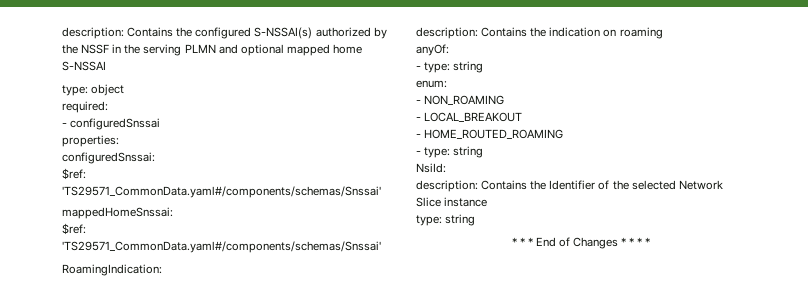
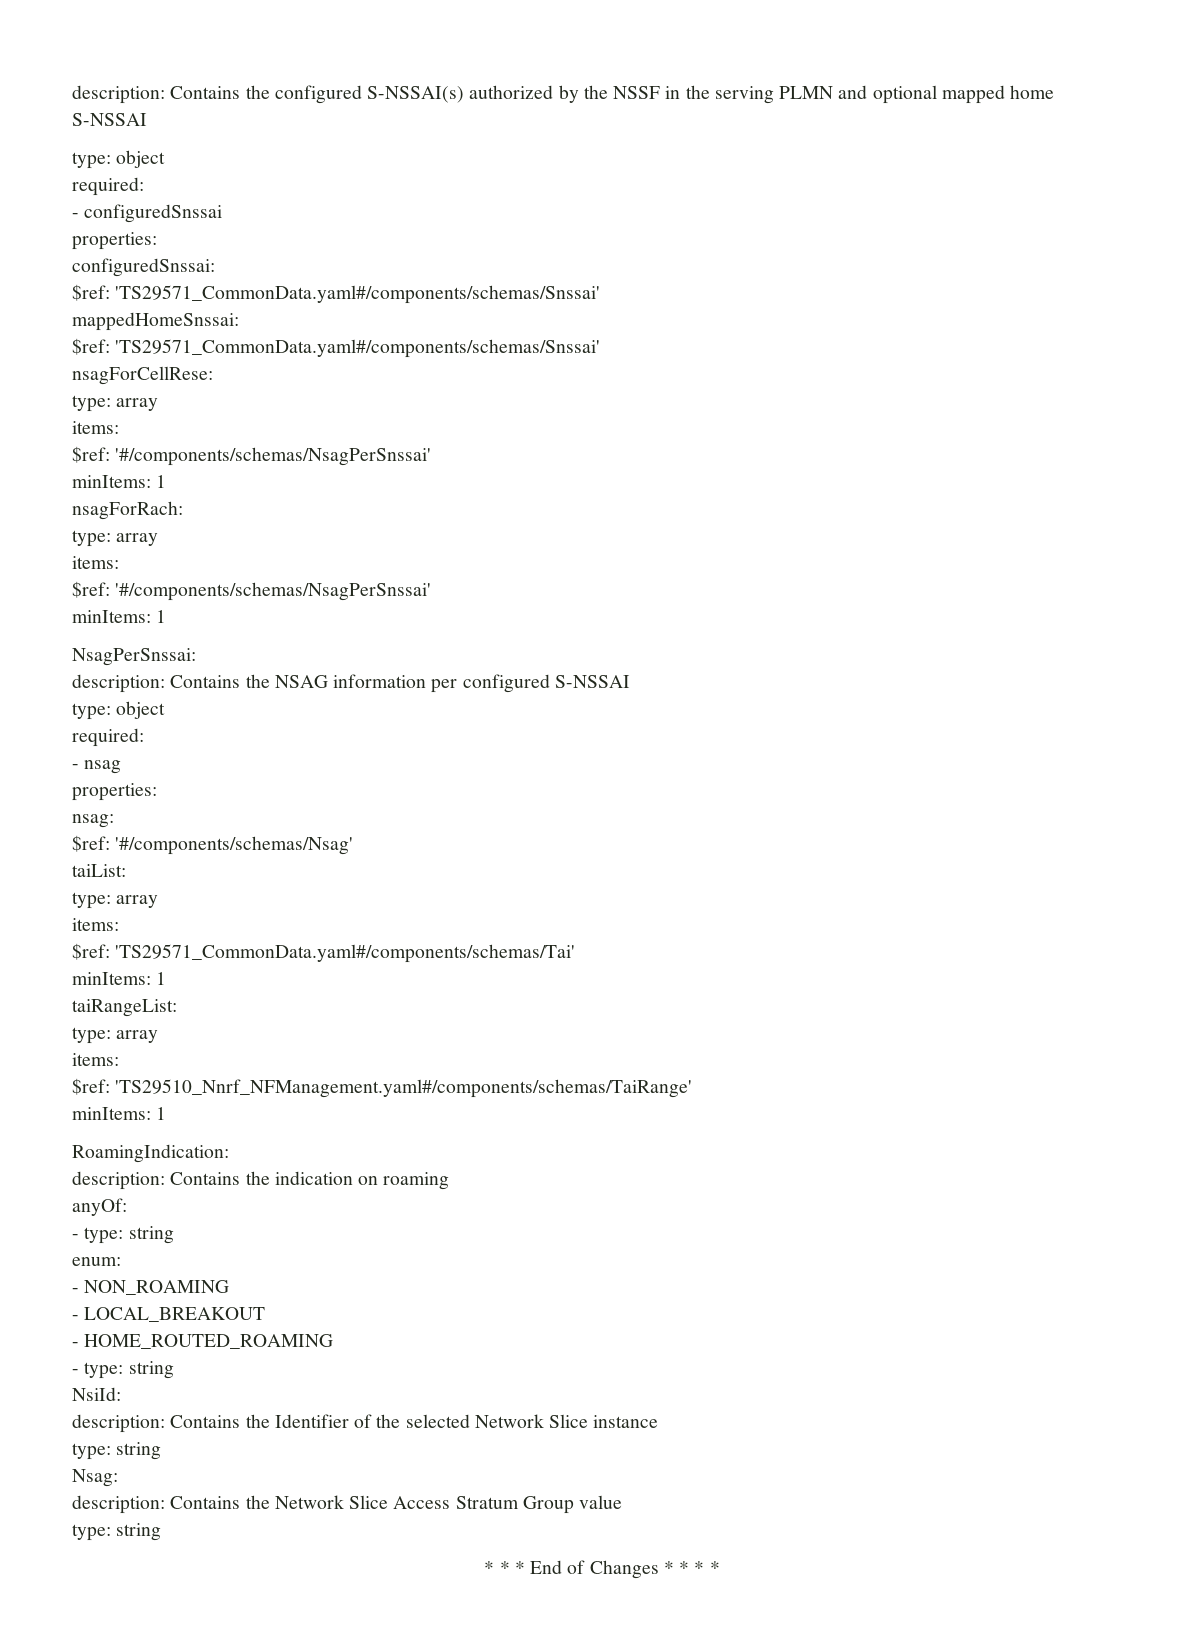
(381, 247) none -> [72,366,213,385] [72,395,159,412] [72,421,119,434] [72,446,432,466] [72,475,167,488] [72,501,183,520] [72,530,159,547] [72,556,119,569] [72,581,432,601] [72,610,167,623] [72,648,196,666] [72,674,630,693] [72,701,166,720] [72,728,144,747] [72,760,122,774] [72,783,157,801] [72,814,114,828] [72,835,354,855] [72,864,126,877] [72,892,159,909] [72,918,119,931] [72,943,576,963] [72,972,167,985] [72,999,177,1017] [72,1027,159,1044] [72,1053,119,1066] [72,1078,693,1098] [72,1107,167,1120] // nsagForCellRese: // type: array // items: // $ref: '#/components/schemas/NsagPerSnssai' // minItems: 1 // nsagForRach: // type: array // items: // $ref: '#/components/schemas/NsagPerSnssai' // minItems: 1 // NsagPerSnssai: // description: Contains the NSAG information per configured S-NSSAI // type: object // required: // - nsag // properties: // nsag: // $ref: '#/components/schemas/Nsag' // taiList: // type: array // items: // $ref: 'TS29571_CommonData.yaml#/components/schemas/Tai' // minItems: 1 // taiRangeList: // type: array // items: // $ref: 'TS29510_Nnrf_NFManagement.yaml#/components/schemas/TaiRange' // minItems: 1
(476, 220) none -> [72,1469,118,1487] [72,1495,623,1514] [72,1523,162,1541] // Nsag: // description: Contains the Network Slice Access Stratum Group value // type: string

